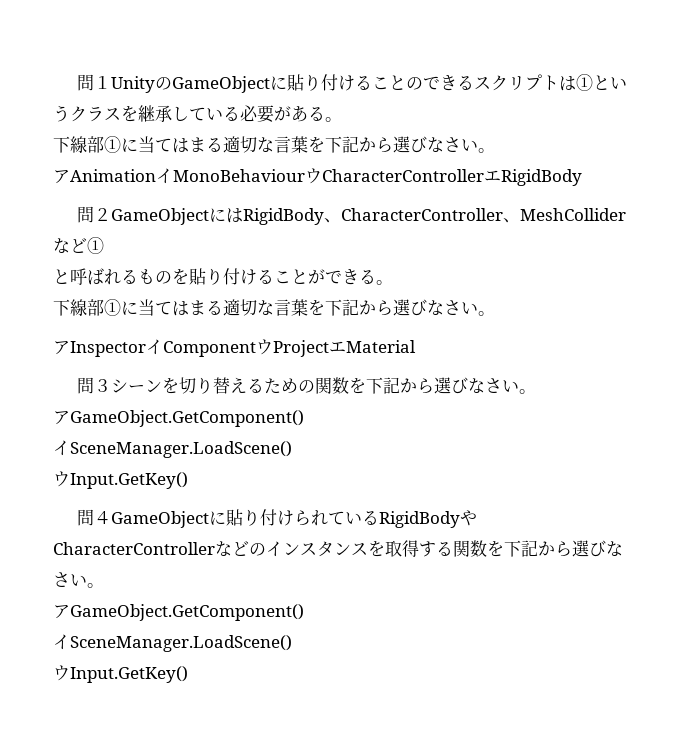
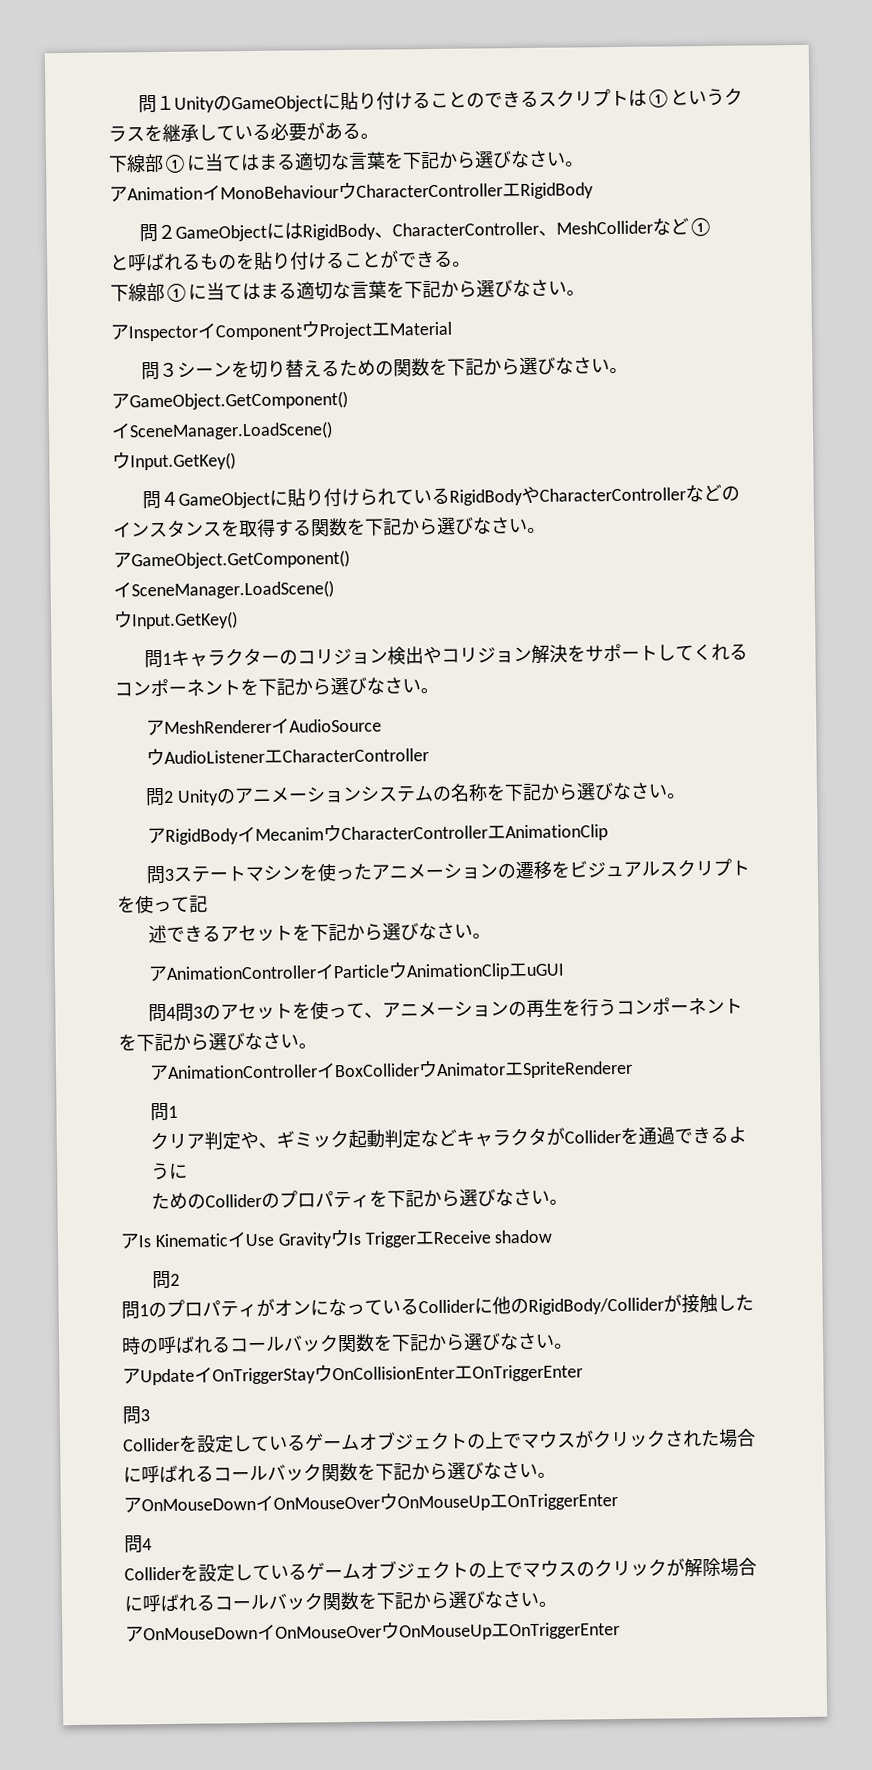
(188, 674) none -> [143,643,748,669] [114,676,439,697] [145,718,382,736] [145,747,429,766] [144,782,686,807] [146,824,608,845] [145,858,750,885] [117,894,208,914] [147,922,491,944] [147,961,565,982] [147,997,743,1023] [118,1032,317,1052] [148,1060,633,1081] [149,1102,178,1122] [149,1126,747,1151] [150,1162,188,1181] [150,1188,568,1210] [120,1228,553,1249] [151,1270,180,1290] [121,1293,754,1320] [121,1332,573,1355] [122,1364,583,1386] [122,1406,150,1425] [123,1428,756,1453] [123,1461,556,1484] [123,1492,618,1513] [124,1535,152,1554] [124,1557,757,1582] [124,1590,557,1613] [125,1621,620,1642] // 問1キャラクターのコリジョン検出やコリジョン解決をサポートしてくれるコンポーネントを下記から選びなさい。 // アMeshRendererイAudioSource // ウAudioListenerエCharacterController // 問2 Unityのアニメーションシステムの名称を下記から選びなさい。 // アRigidBodyイMecanimウCharacterControllerエAnimationClip // 問3ステートマシンを使ったアニメーションの遷移をビジュアルスクリプトを使って記 // 述できるアセットを下記から選びなさい。 // アAnimationControllerイParticleウAnimationClipエuGUI // 問4問3のアセットを使って、アニメーションの再生を行うコンポーネントを下記から選びなさい。 // アAnimationControllerイBoxColliderウAnimatorエSpriteRenderer // 問1 // クリア判定や、ギミック起動判定などキャラクタがColliderを通過できるように // ためのColliderのプロパティを下記から選びなさい。 // アIs KinematicイUse GravityウIs TriggerエReceive shadow // 問2 // 問1のプロパティがオンになっているColliderに他のRigidBody/Colliderが接触した // 時の呼ばれるコールバック関数を下記から選びなさい。 // アUpdateイOnTriggerStayウOnCollisionEnterエOnTriggerEnter // 問3 // Colliderを設定しているゲームオブジェクトの上でマウスがクリックされた場合に呼ばれるコールバック関数を下記から選びなさい。 // アOnMouseDownイOnMouseOverウOnMouseUpエOnTriggerEnter // 問4 // Colliderを設定しているゲームオブジェクトの上でマウスのクリックが解除場合に呼ばれるコールバック関数を下記から選びなさい。 // アOnMouseDownイOnMouseOverウOnMouseUpエOnTriggerEnter

